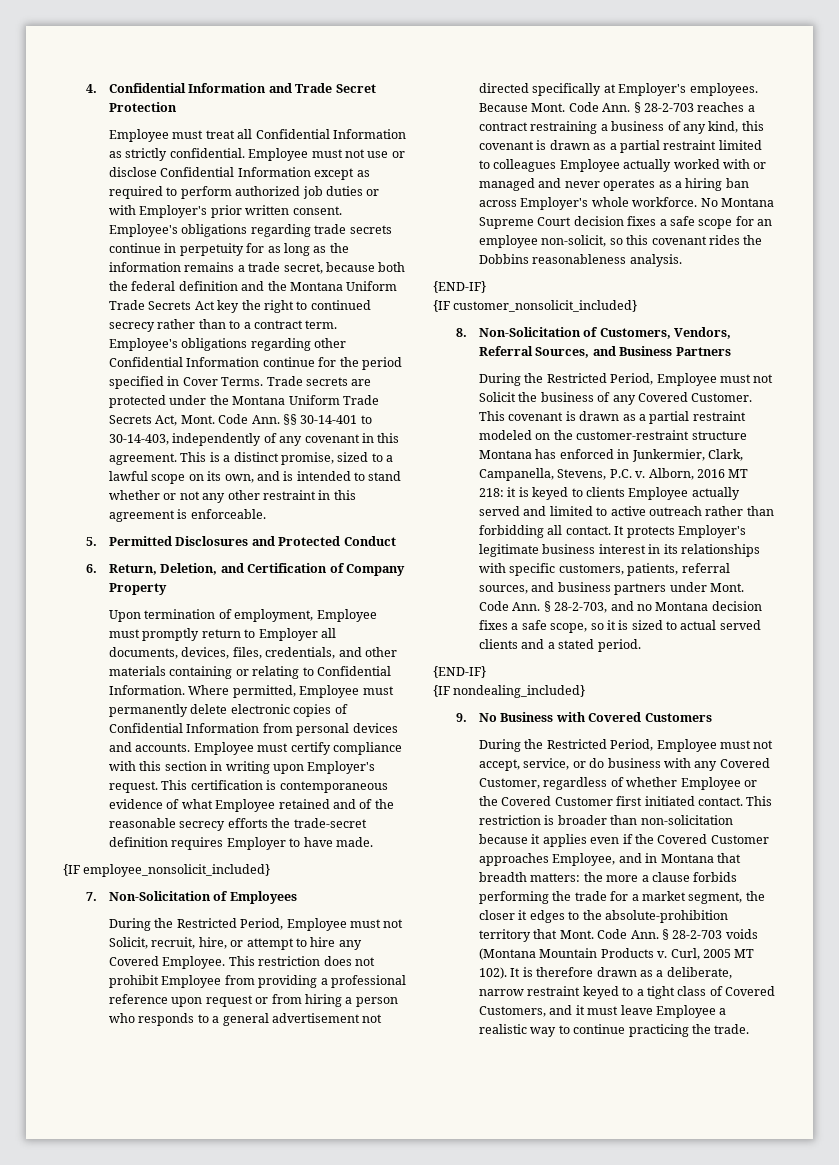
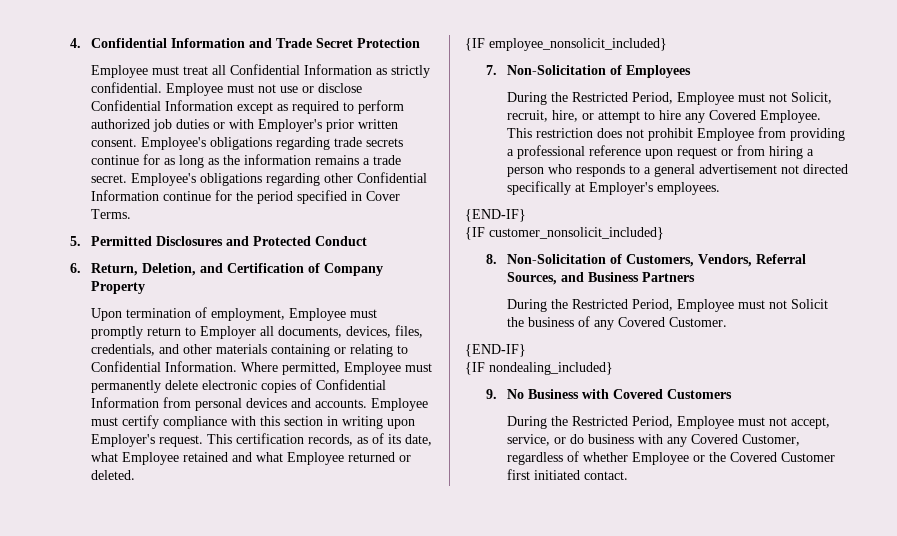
[164,243,244,256] in perpetuity -> (139, 160) none
[283,262,406,274] [109,281,398,291] [109,300,371,313] [109,319,338,332] secret, because both the federal definition and the Montana Uniform Trade Secrets Act key the right to continued secrecy rather than to a contract term. -> [90,174,127,183] secret.
[266,376,372,386] [109,395,379,408] [109,414,372,426] [109,433,400,446] [109,452,394,465] [109,471,402,484] [109,490,356,503] [109,509,266,522] Trade secrets are protected under the Montana Uniform Trade Secrets Act, Mont. Code Ann. §§ 30-14-401 to 30-14-403, independently of any covenant in this agreement. This is a distinct promise, sized to a lawful scope on its own, and is intended to stand whether or not any other restraint in this agreement is enforceable. -> (131, 214) none
[266,780,388,793] [109,799,394,812] [109,818,367,831] [109,837,373,850] is contemporaneous evidence of what Employee retained and of the reasonable secrecy efforts the trade-secret definition requires Employer to have made. -> [307,433,432,446] [90,452,411,465] [90,470,135,480] records, as of its date, what Employee retained and what Employee returned or deleted.
[479,102,755,113] [479,121,764,134] [479,140,762,153] [479,159,767,172] [479,178,749,191] [479,197,774,210] [479,216,773,229] [479,235,763,248] [479,254,682,267] Because Mont. Code Ann. § 28-2-703 reaches a contract restraining a business of any kind, this covenant is drawn as a partial restraint limited to colleagues Employee actually worked with or managed and never operates as a hiring ban across Employer's whole workforce. No Montana Supreme Court decision fixes a safe scope for an employee non-solicit, so this covenant rides the Dobbins reasonableness analysis. -> (720, 188) none
[479,411,746,424] [479,430,747,440] [479,449,743,462] [479,468,749,481] [479,487,740,500] [479,506,774,516] [479,525,746,538] [479,544,760,557] [479,563,730,576] [479,582,744,595] [479,601,762,613] [479,620,761,633] [479,639,641,652] This covenant is drawn as a partial restraint modeled on the customer-restraint structure Montana has enforced in Junkermier, Clark, Campanella, Stevens, P.C. v. Alborn, 2016 MT 218: it is keyed to clients Employee actually served and limited to active outreach rather than forbidding all contact. It protects Employer's legitimate business interest in its relationships with specific customers, patients, referral sources, and business partners under Mont. Code Ann. § 28-2-703, and no Montana decision fixes a safe scope, so it is sized to actual served clients and a stated period. -> (727, 322) none
[746,796,773,806] [479,815,733,825] [479,834,769,847] [479,853,741,866] [479,872,738,882] [479,891,765,904] [479,910,728,923] [479,929,758,942] [479,948,755,960] [479,967,732,979] [479,986,776,999] [479,1005,727,1018] [479,1024,750,1037] This restriction is broader than non-solicitation because it applies even if the Covered Customer approaches Employee, and in Montana that breadth matters: the more a clause forbids performing the trade for a market segment, the closer it edges to the absolute-prohibition territory that Mont. Code Ann. § 28-2-703 voids (Montana Mountain Products v. Curl, 2005 MT 102). It is therefore drawn as a deliberate, narrow restraint keyed to a tight class of Covered Customers, and it must leave Employee a realistic way to continue practicing the trade. -> (628, 475) none

